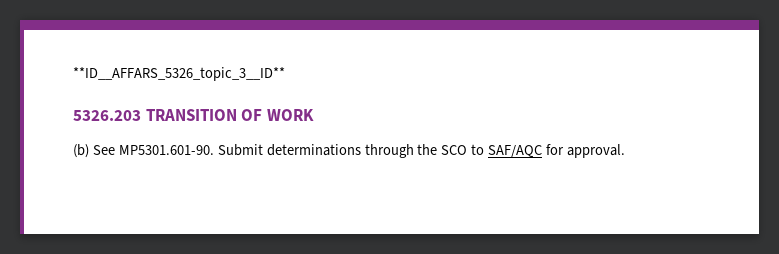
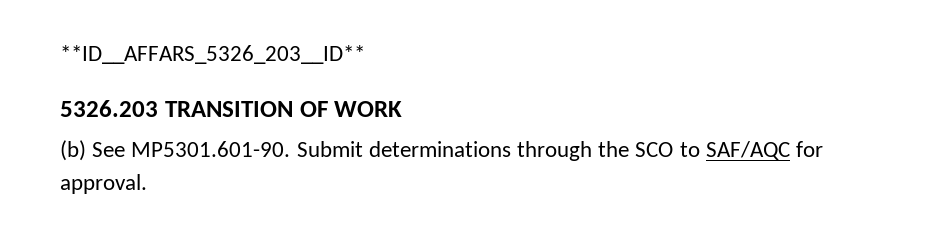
[73,67,285,81] **ID__AFFARS_5326_topic_3__ID** -> [60,45,365,64] **ID__AFFARS_5326_203__ID**

